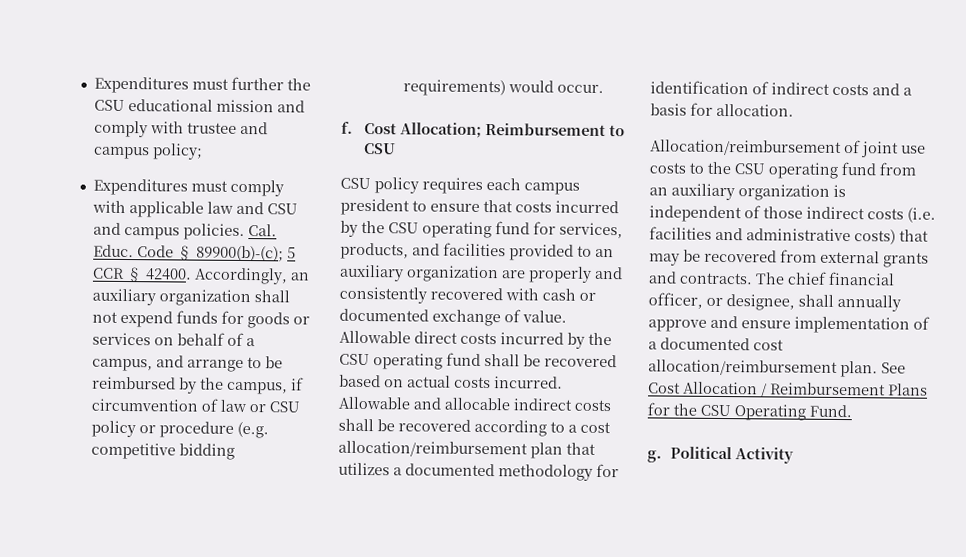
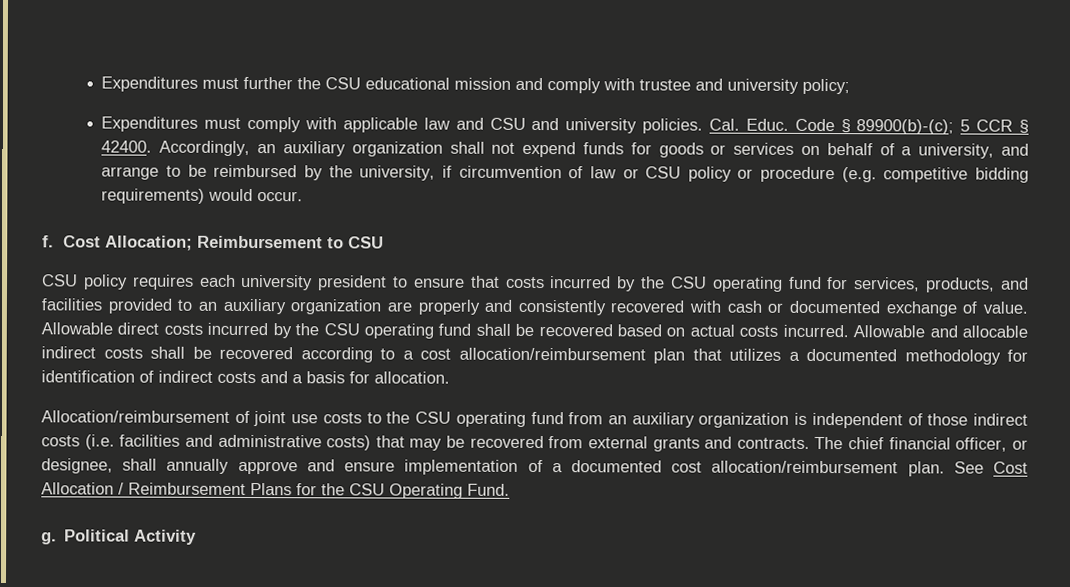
[93,146,151,160] campus -> [727,78,800,94] university
[124,226,181,240] campus -> [565,118,638,134] university
[92,358,154,372] campus, -> [918,143,995,159] university,
[227,381,289,395] campus, -> [359,165,436,181] university,
[524,182,580,195] campus -> [241,274,314,291] university

